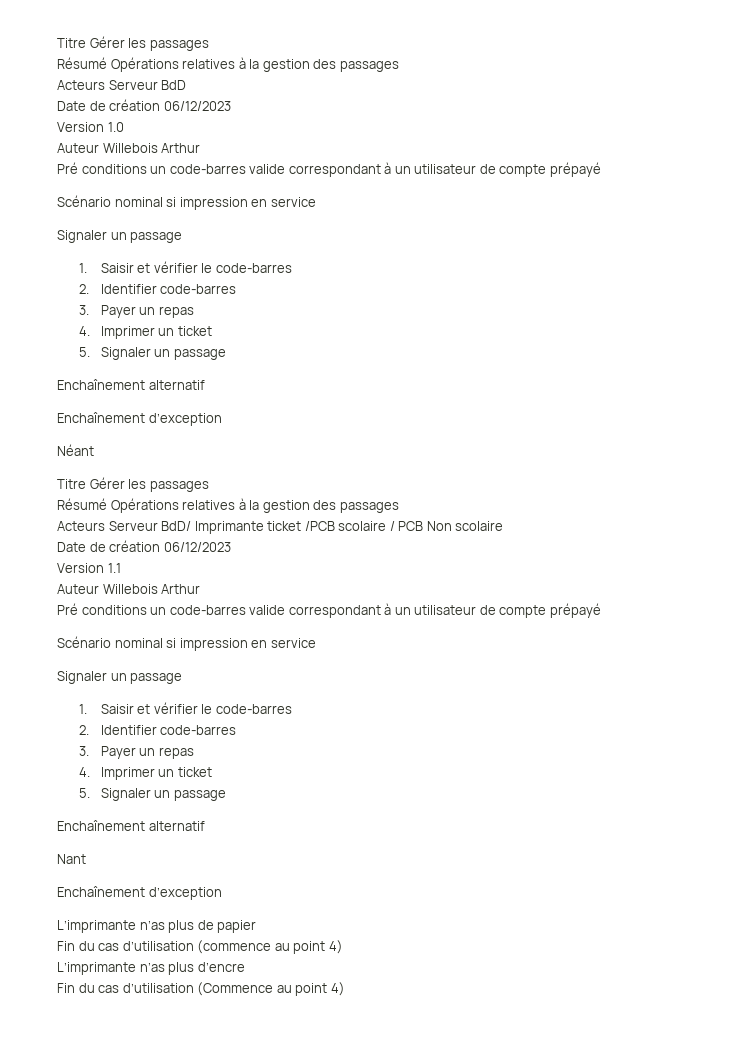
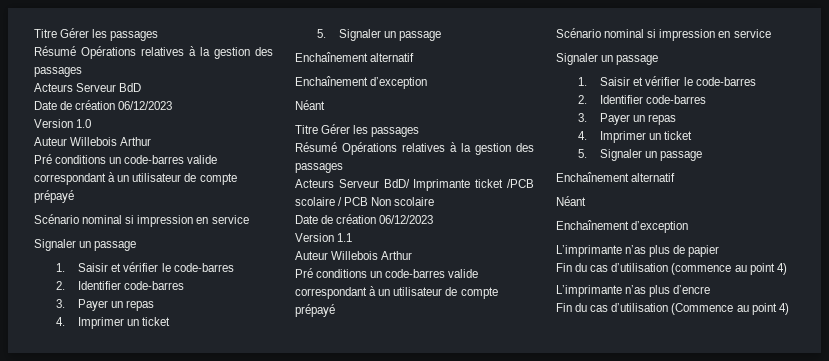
[57,854,86,864] Nant -> [556,196,586,206] Néant

